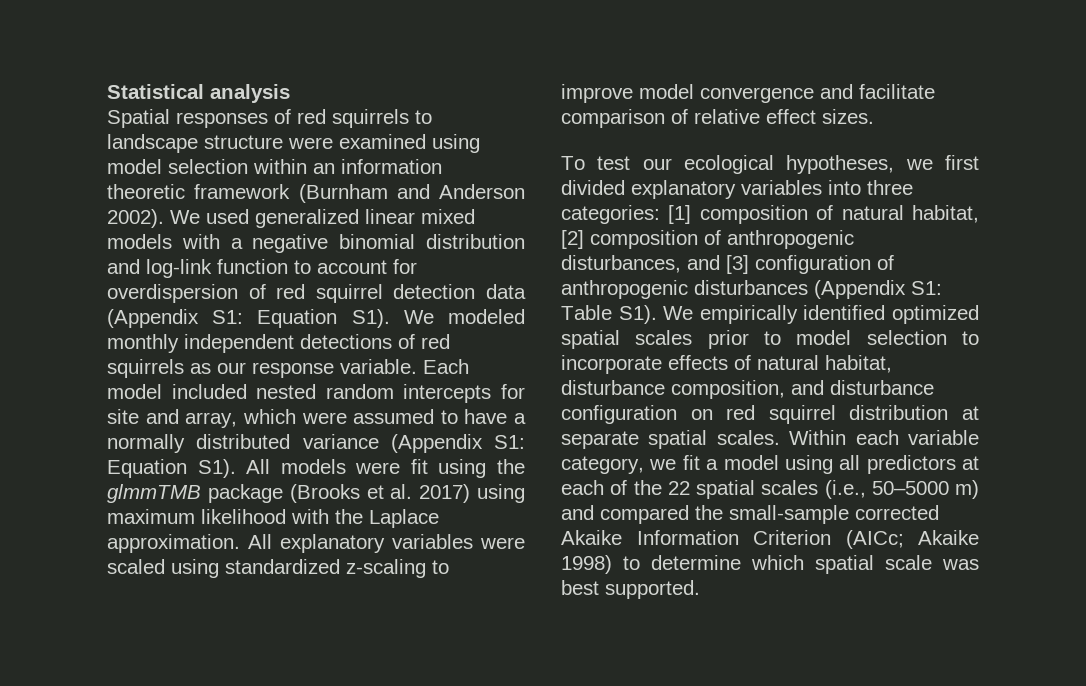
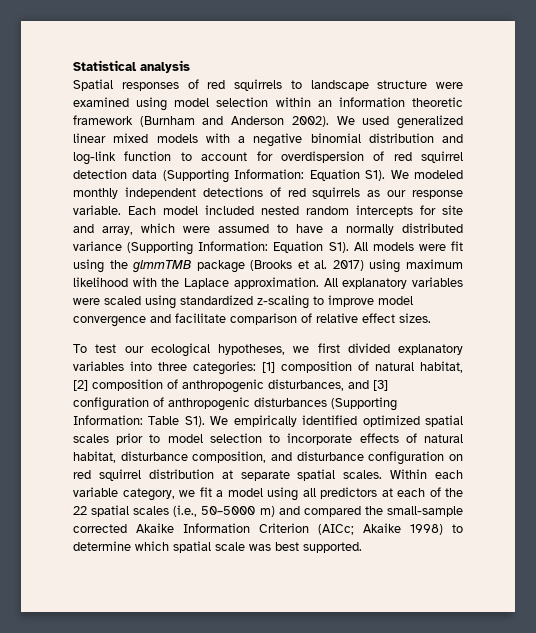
[107,309,244,328] (Appendix S1: -> [162,169,305,183] (Supporting Information:
[390,434,525,453] (Appendix S1: -> [127,241,269,255] (Supporting Information:
[814,280,942,299] (Appendix S1: -> [331,397,397,411] [73,415,143,425] (Supporting Information:

